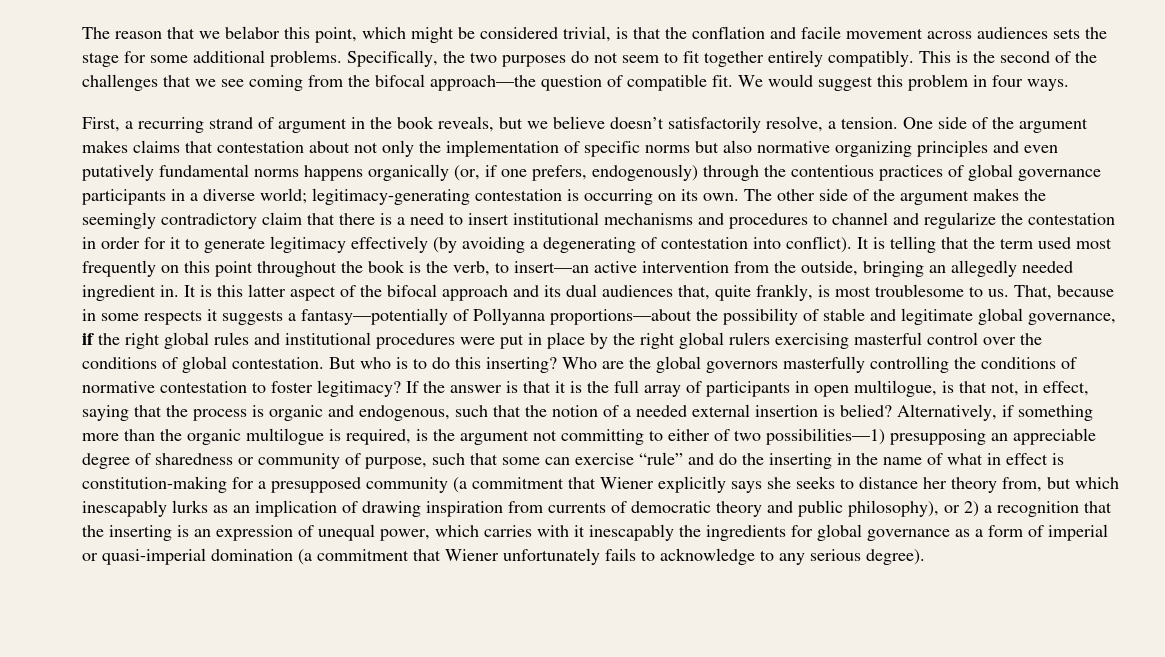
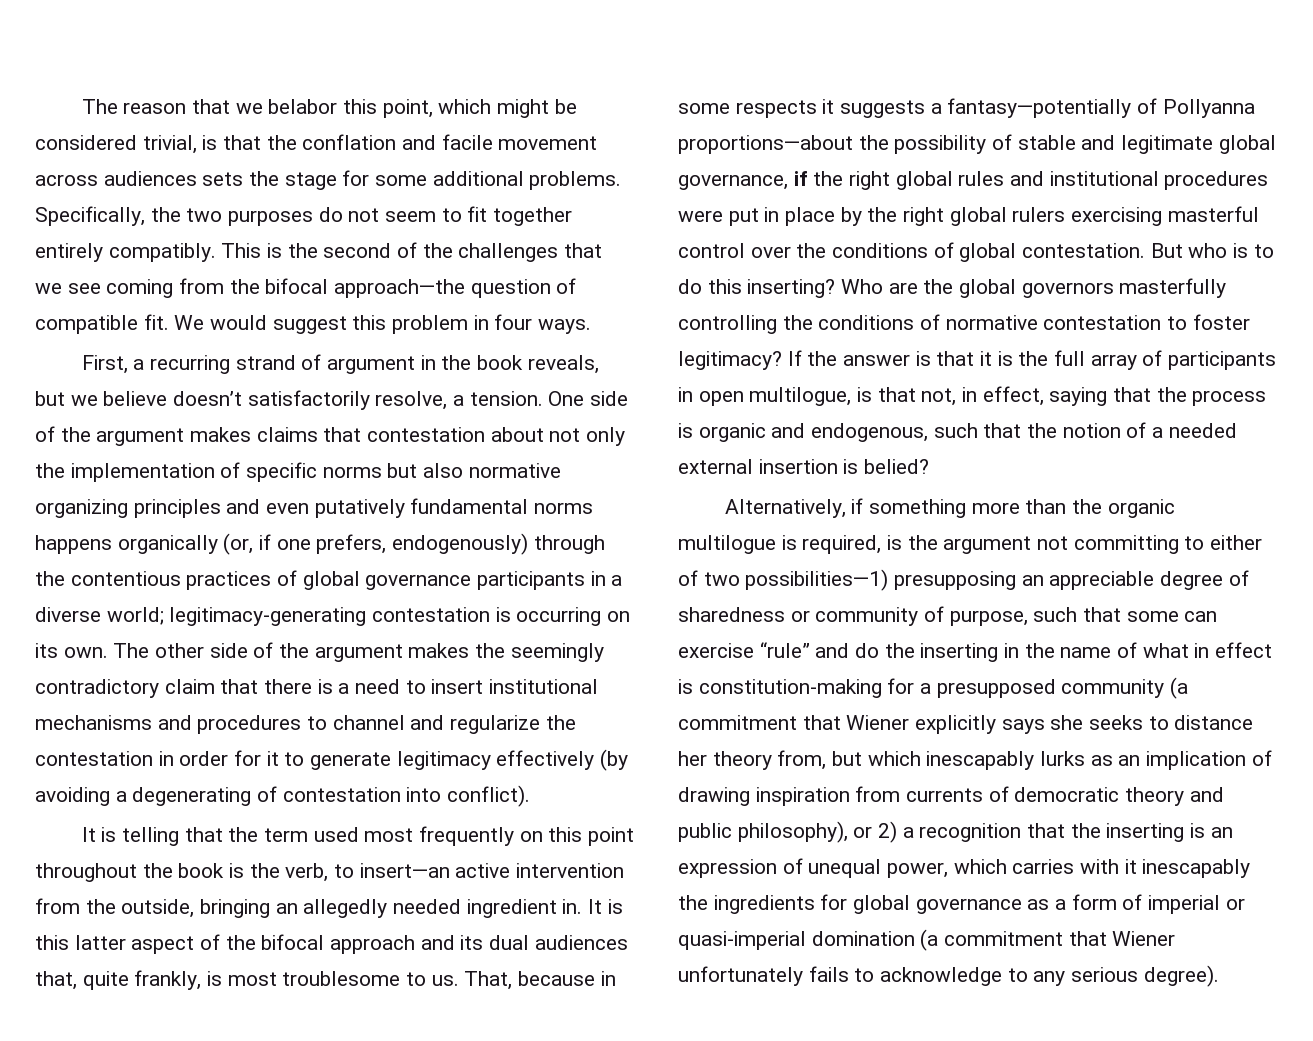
(852, 244) none -> (531, 796) //
(892, 410) none -> (930, 466) //

